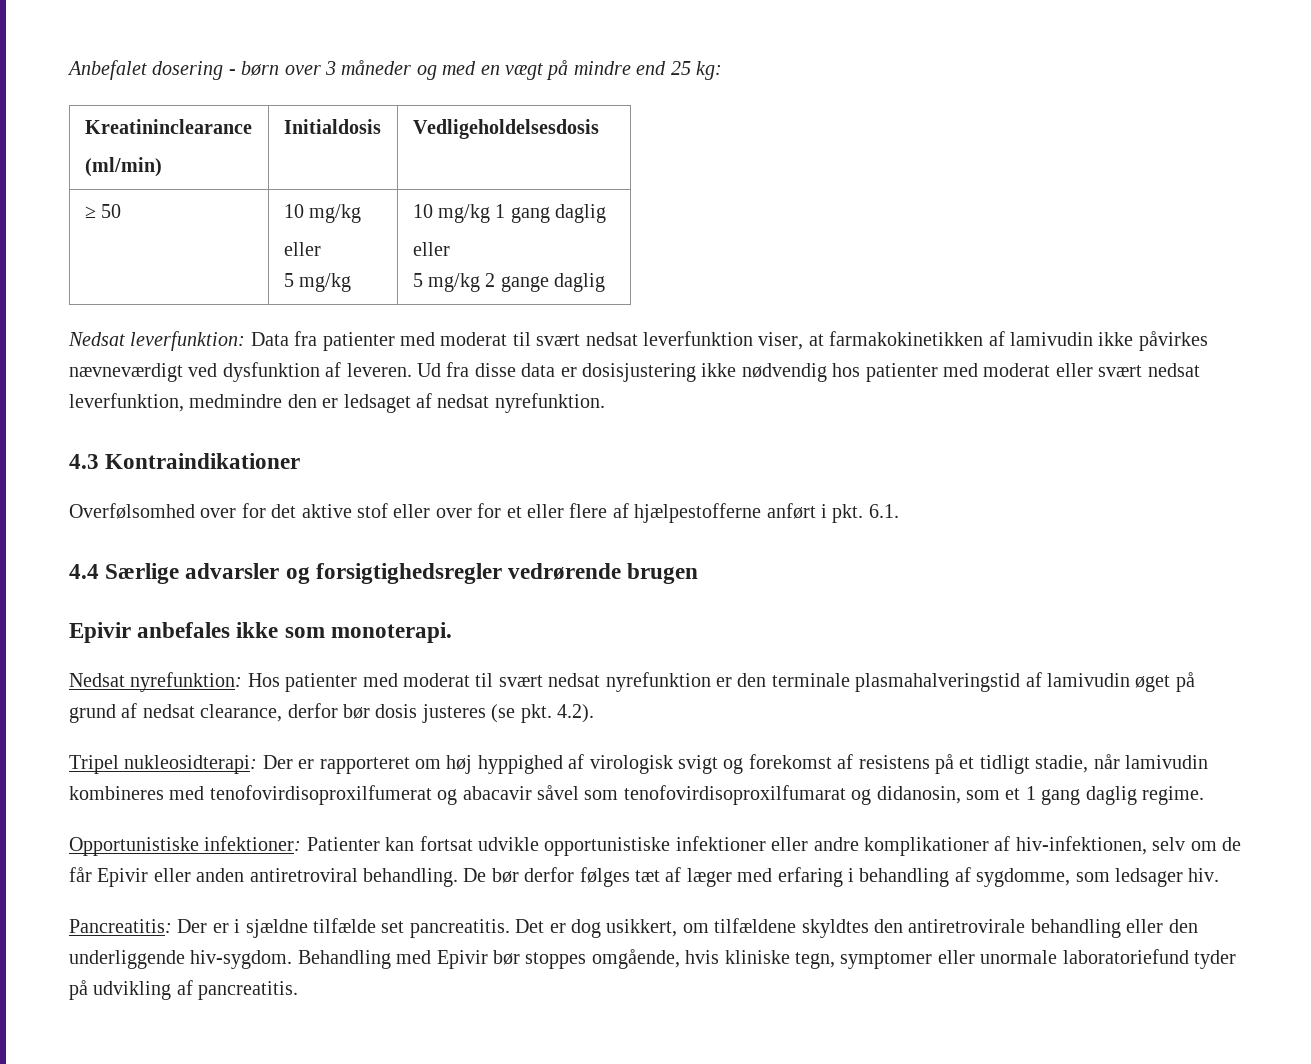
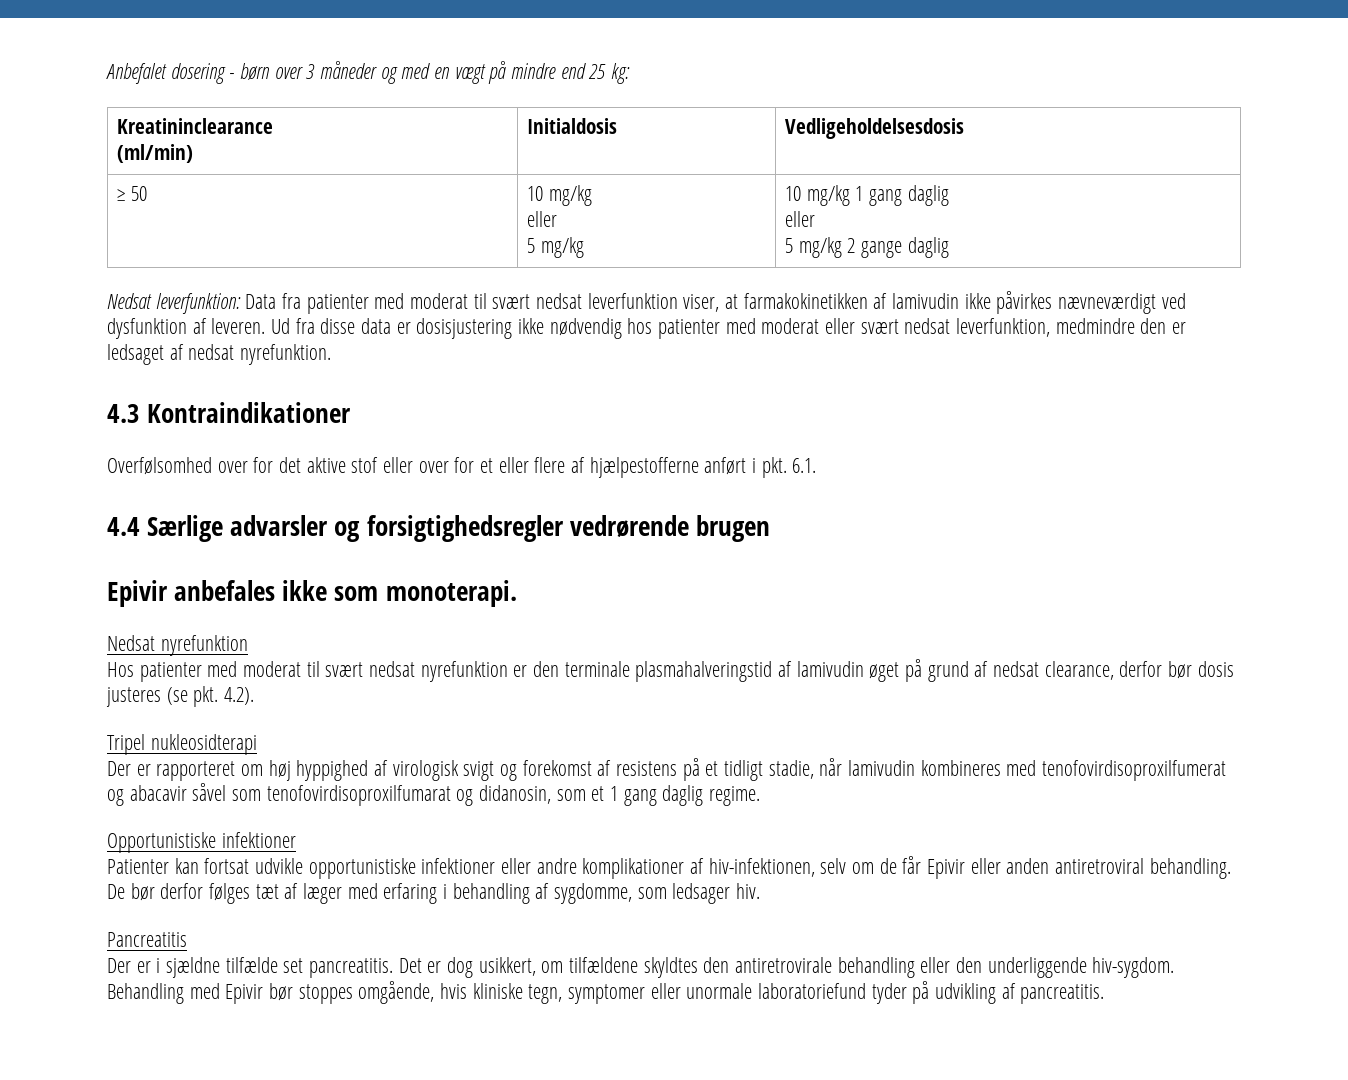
[130,672,243,692] nyrefunktion: -> [160,635,248,656] nyrefunktion //
[124,755,258,774] nukleosidterapi: -> [150,734,257,755] nukleosidterapi //
[204,836,302,851] infektioner: -> [221,832,296,848] infektioner //
[69,919,172,933] Pancreatitis: -> [107,932,187,947] Pancreatitis //

